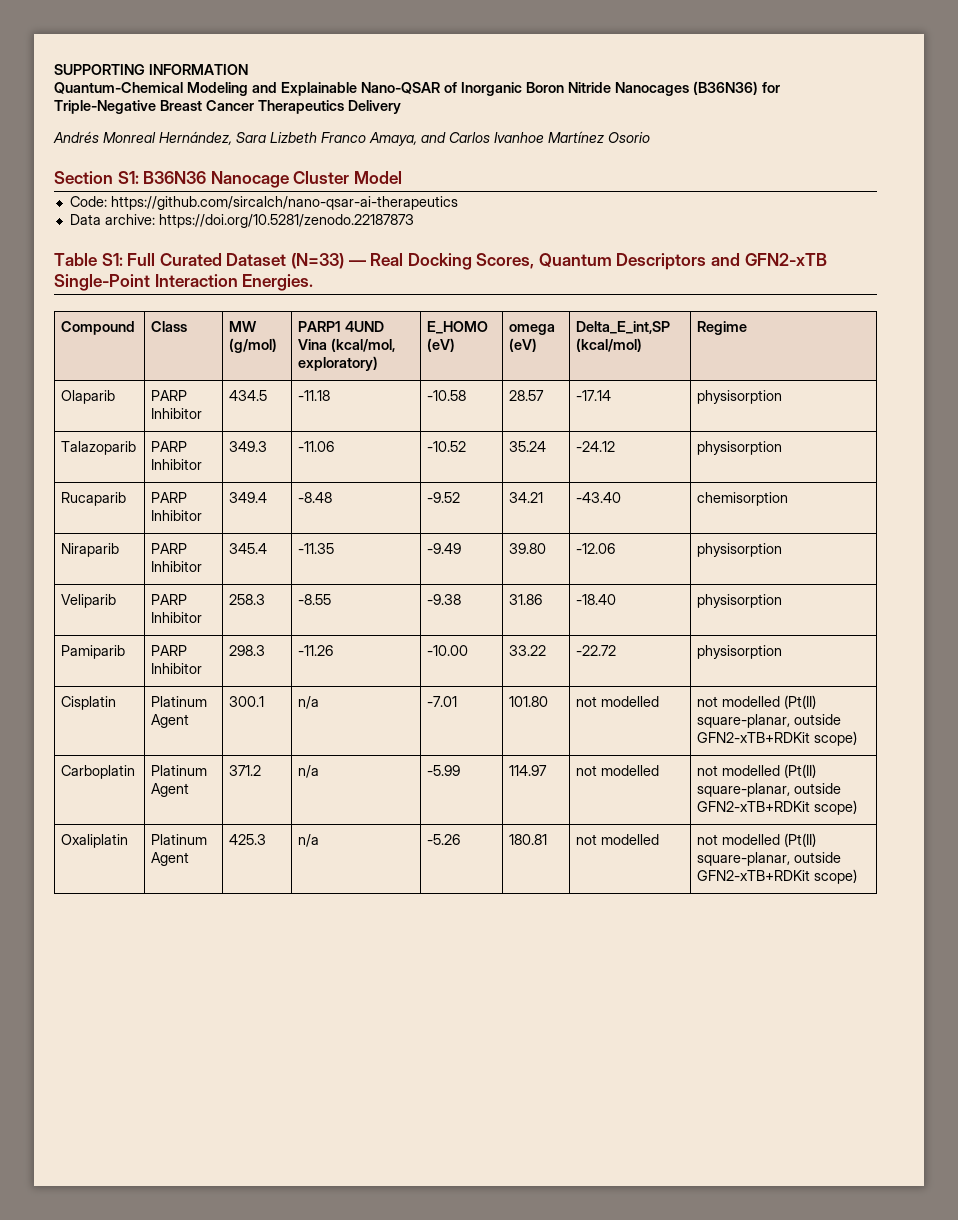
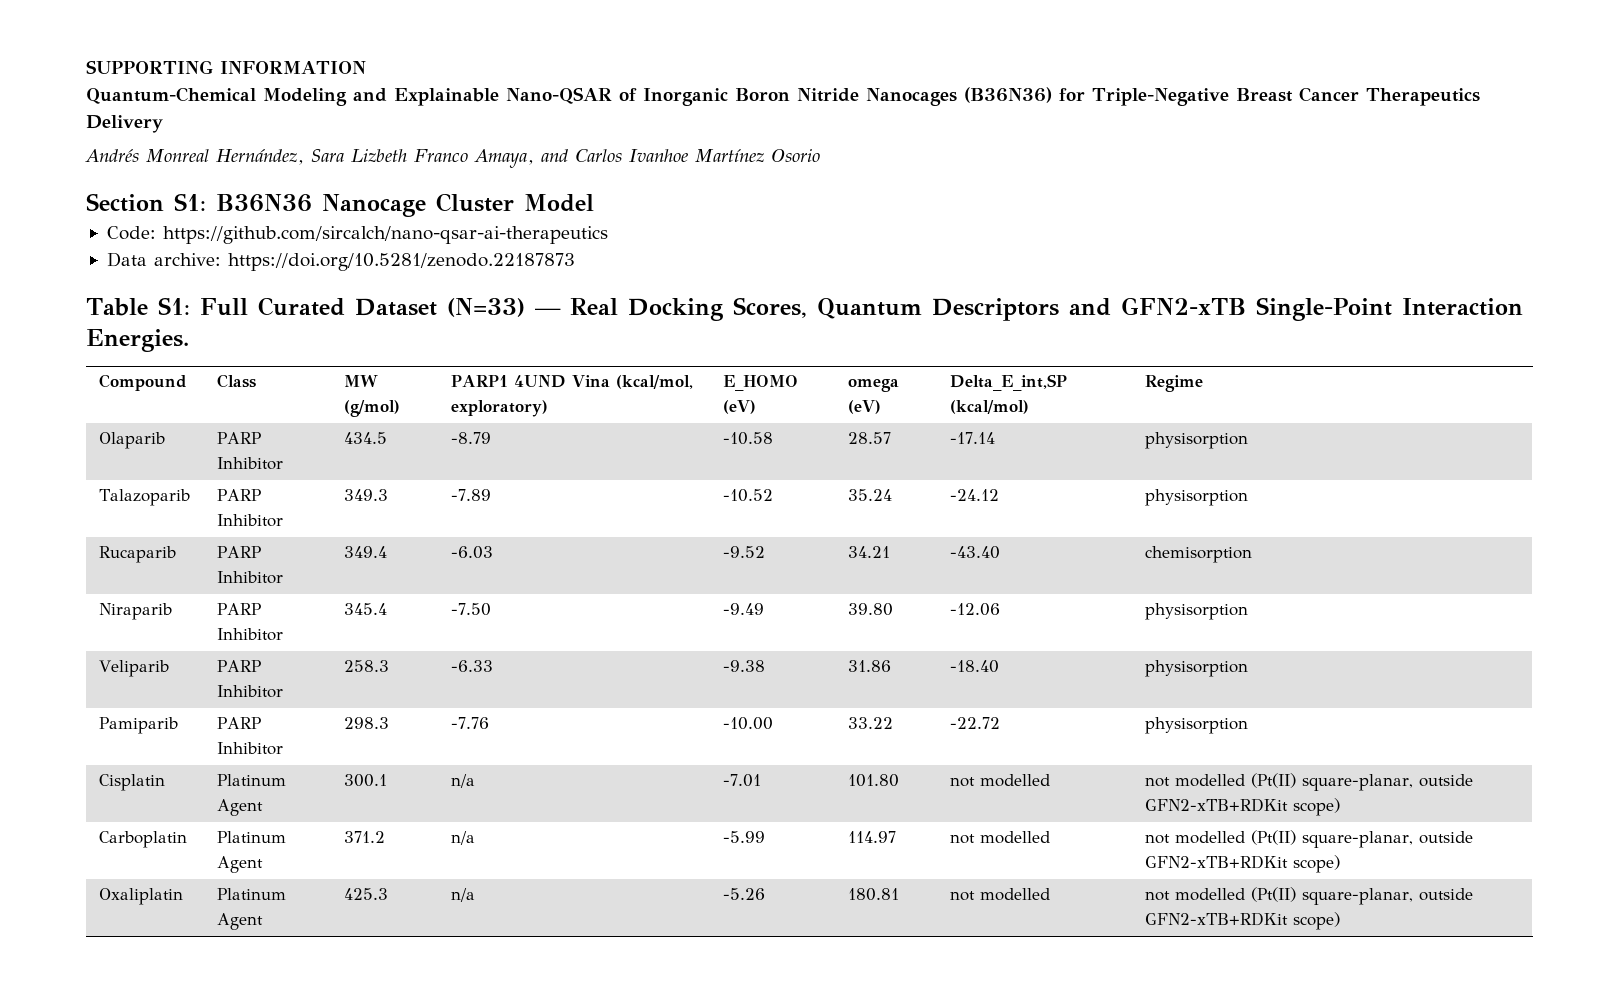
[298,390,331,401] -11.18 -> [451,432,492,444] -8.79
[298,441,335,452] -11.06 -> [451,489,492,501] -7.89
[298,492,333,503] -8.48 -> [451,546,494,559] -6.03
[298,543,335,554] -11.35 -> [451,603,492,616] -7.50
[298,594,332,605] -8.55 -> [451,660,494,672] -6.33
[298,645,334,656] -11.26 -> [451,717,490,729] -7.76

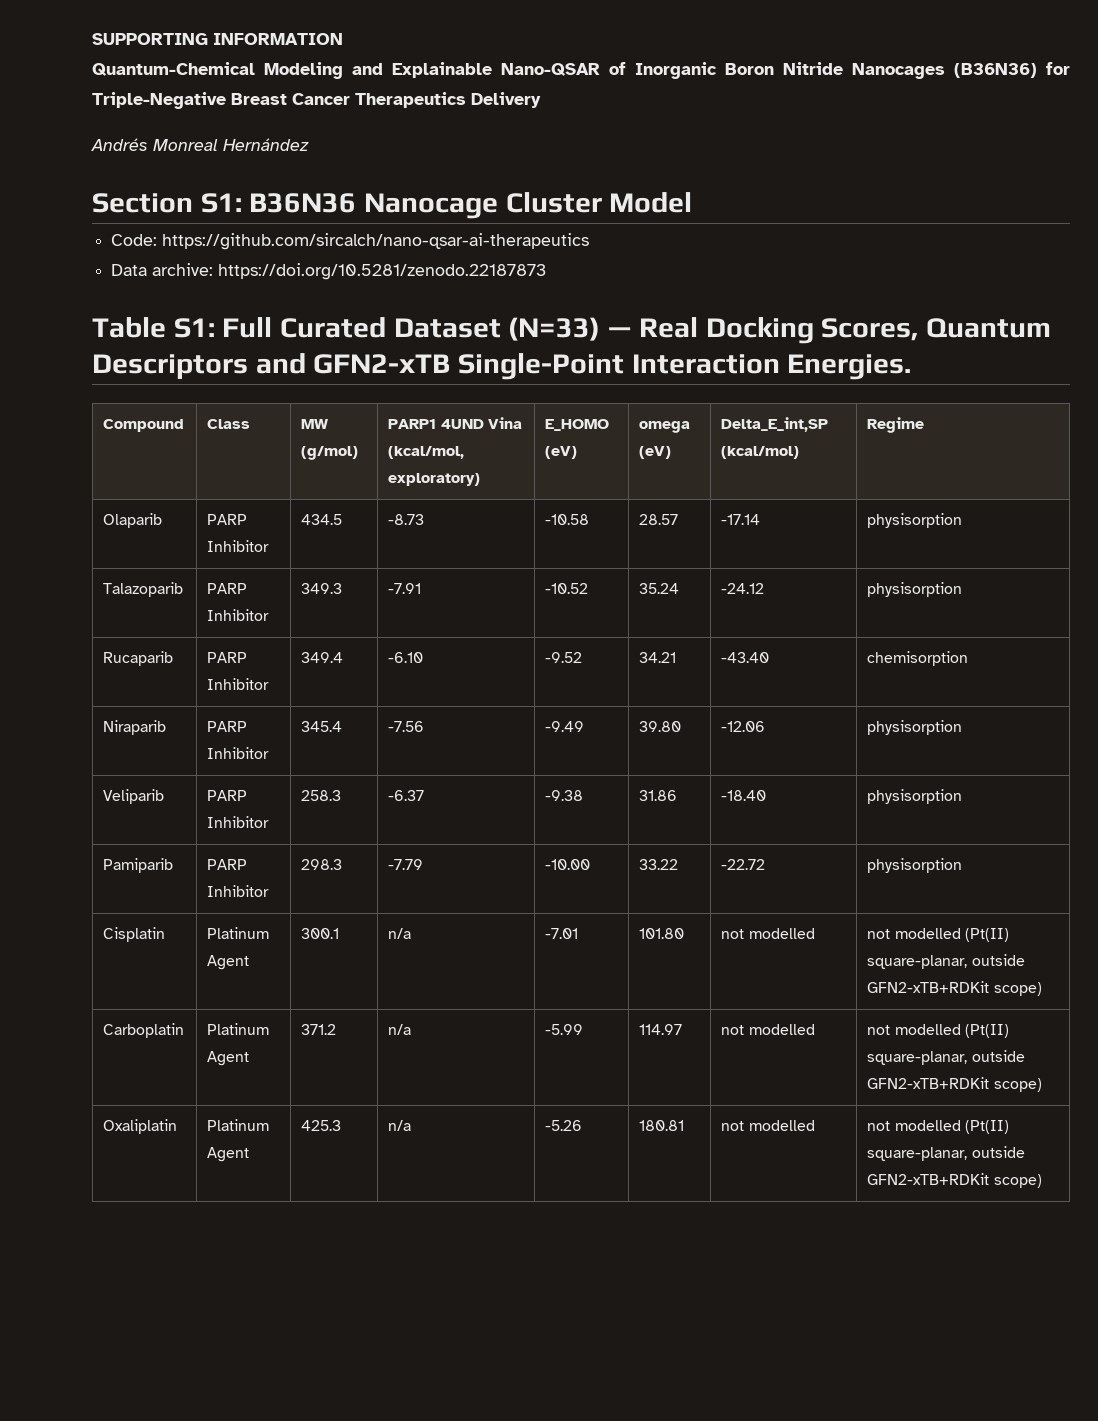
[216,149,820,168] Hernández, Sara Lizbeth Franco Amaya, and Carlos Ivanhoe Martínez Osorio -> [223,138,309,151] Hernández
[451,432,492,444] -8.79 -> [388,514,425,525] -8.73
[451,489,492,501] -7.89 -> [388,583,422,594] -7.91
[451,546,494,559] -6.03 -> [388,652,424,663] -6.10
[451,603,492,616] -7.50 -> [388,721,425,732] -7.56
[451,660,494,672] -6.33 -> [388,790,425,801] -6.37
[451,717,490,729] -7.76 -> [388,859,424,870] -7.79

